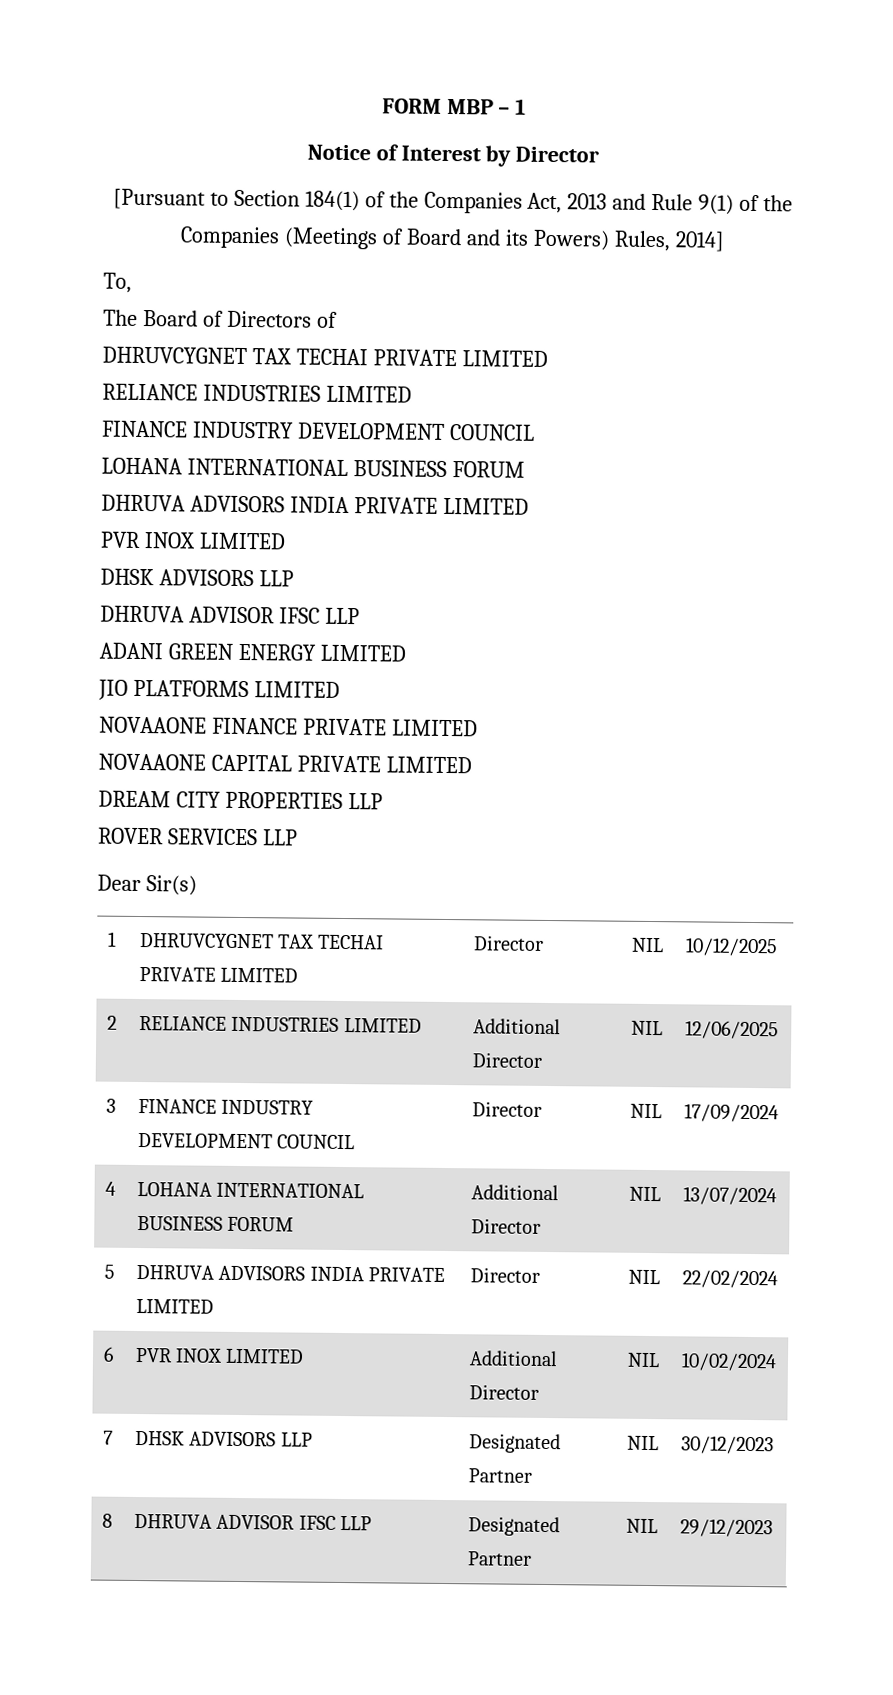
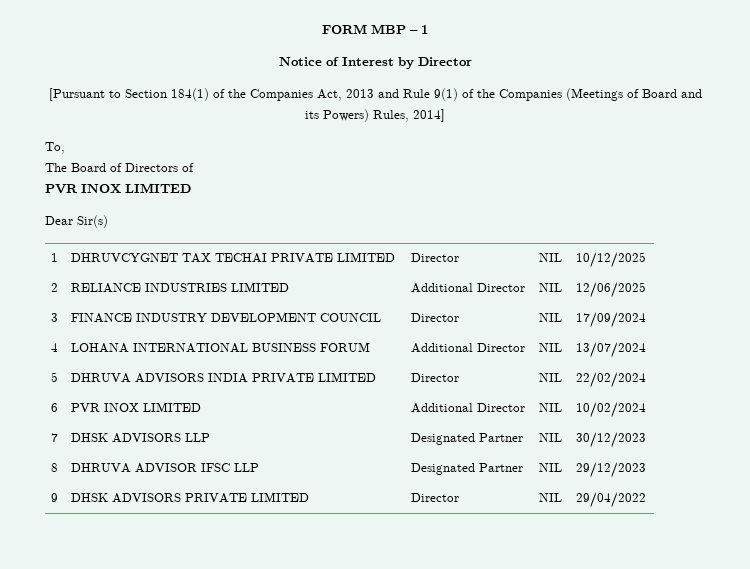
[102,346,548,367] [102,383,412,403] [101,420,535,441] [101,457,525,478] [101,494,529,515] [100,531,286,550] [100,568,294,587] [100,605,360,625] [99,642,406,662] [98,679,340,700] [99,716,478,737] [98,753,472,774] [98,790,383,810] [98,827,298,846] DHRUVCYGNET TAX TECHAI PRIVATE LIMITED // RELIANCE INDUSTRIES LIMITED // FINANCE INDUSTRY DEVELOPMENT COUNCIL // LOHANA INTERNATIONAL BUSINESS FORUM // DHRUVA ADVISORS INDIA PRIVATE LIMITED // PVR INOX LIMITED // DHSK ADVISORS LLP // DHRUVA ADVISOR IFSC LLP // ADANI GREEN ENERGY LIMITED // JIO PLATFORMS LIMITED // NOVAAONE FINANCE PRIVATE LIMITED // NOVAAONE CAPITAL PRIVATE LIMITED // DREAM CITY PROPERTIES LLP // ROVER SERVICES LLP -> [45,183,191,194] PVR INOX LIMITED
(773, 1528) none -> [51,493,59,502] [71,492,310,503] [411,493,460,502] [539,493,563,502] [576,492,647,508] // 9 | DHSK ADVISORS PRIVATE LIMITED | Director | NIL | 29/04/2022

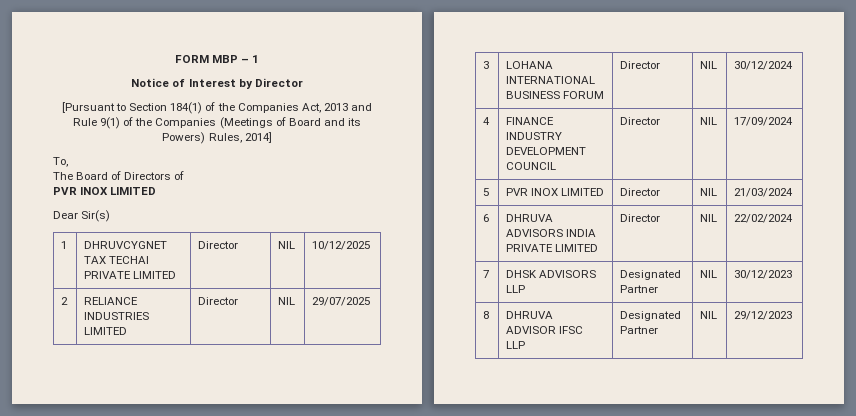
[411,283,526,293] [539,283,563,292] [576,282,647,298] Additional Director | NIL | 12/06/2025 -> [198,297,239,305] [278,297,296,305] [312,297,371,306] Director | NIL | 29/07/2025
(59, 317) none -> [506,61,554,69] [506,76,596,84] [506,91,605,99] [620,61,661,69] [700,61,718,69] [734,61,794,70] [483,117,491,125] | LOHANA INTERNATIONAL BUSINESS FORUM | Director | NIL | 30/12/2024 // 4
[51,343,59,352] [71,342,371,353] [411,343,526,353] [539,343,563,352] [576,342,647,358] [51,372,59,382] 4 | LOHANA INTERNATIONAL BUSINESS FORUM | Additional Director | NIL | 13/07/2024 // 5 -> [483,188,490,196] [506,188,605,196] [620,188,661,196] [700,188,718,196] [734,188,794,197] [483,214,490,222] 5 | PVR INOX LIMITED | Director | NIL | 21/03/2024 // 6
[51,403,59,412] [71,402,202,412] [411,403,526,413] [539,403,563,412] [576,402,647,418] // 6 | PVR INOX LIMITED | Additional Director | NIL | 10/02/2024 -> (794, 218) none
[51,493,59,502] [71,492,310,503] [411,493,460,502] [539,493,563,502] [576,492,647,508] // 9 | DHSK ADVISORS PRIVATE LIMITED | Director | NIL | 29/04/2022 -> (793, 315) none

